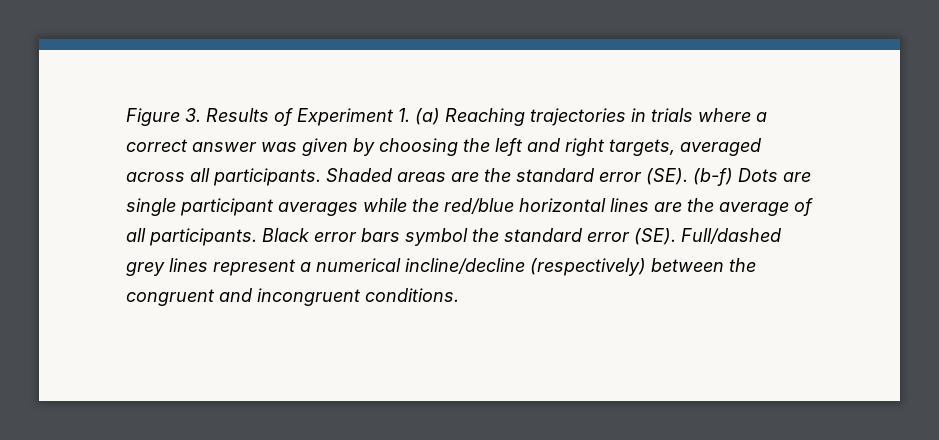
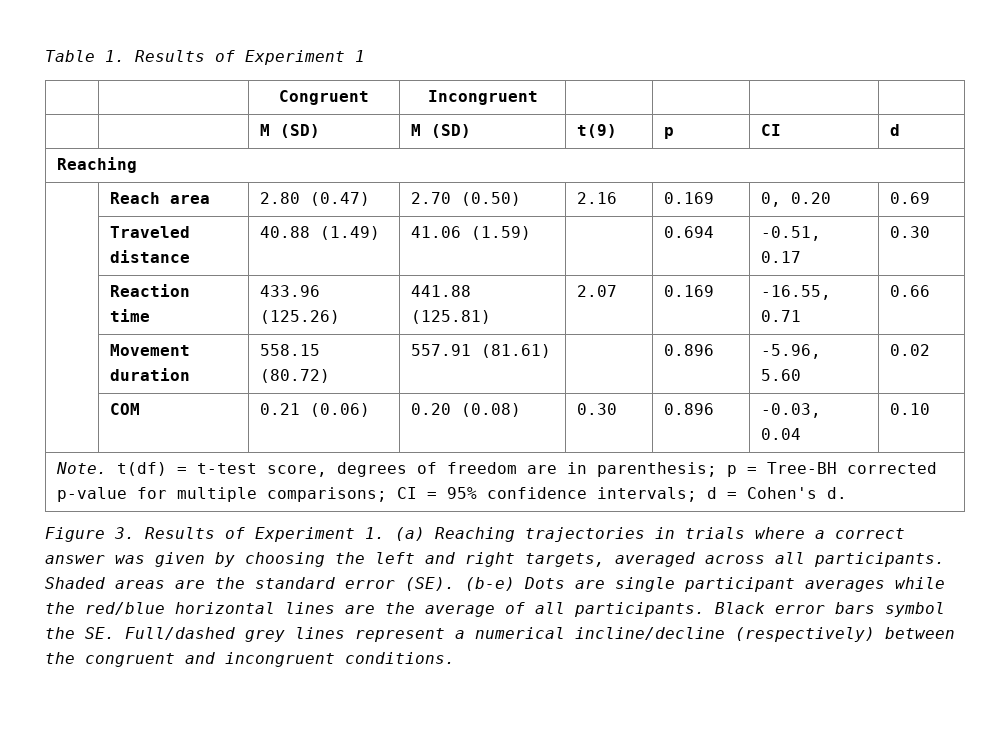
(126, 117) none -> [45,50,365,65] [279,90,369,105] [427,90,538,105] [259,124,320,138] [410,124,471,138] [576,124,617,138] [663,127,674,139] [760,124,781,136] [889,124,900,136] [56,157,137,173] [109,192,210,204] [259,192,370,206] [410,192,521,206] [576,192,617,204] [663,192,714,204] [760,192,831,207] [889,192,930,204] [109,226,190,238] [109,250,190,263] [259,226,380,240] [410,226,531,240] [663,226,714,238] [760,226,821,241] [760,251,801,263] [889,226,930,238] [109,284,190,297] [109,309,150,322] [259,285,320,297] [259,310,340,324] [410,285,471,297] [410,310,491,324] [576,285,617,297] [663,285,714,297] [760,285,831,300] [760,310,801,322] [889,285,930,297] [109,344,190,356] [109,368,190,381] [259,344,320,356] [259,369,330,383] [410,344,551,358] [663,344,714,356] [760,344,821,359] [760,369,801,381] [889,344,930,356] [109,403,140,415] [259,403,370,417] [410,403,521,417] [576,403,617,415] [663,403,714,415] [760,403,821,418] [760,428,801,440] [889,403,930,415] [55,462,937,477] [56,487,847,502] Table 1. Results of Experiment 1 // | | Congruent | Incongruent | | | | // | | M (SD) | M (SD) | t(9) | p | CI | d // Reaching // | Reach area | 2.80 (0.47) | 2.70 (0.50) | 2.16 | 0.169 | 0, 0.20 | 0.69 // | Traveled distance | 40.88 (1.49) | 41.06 (1.59) | | 0.694 | -0.51, 0.17 | 0.30 // | Reaction time | 433.96 (125.26) | 441.88 (125.81) | 2.07 | 0.169 | -16.55, 0.71 | 0.66 // | Movement duration | 558.15 (80.72) | 557.91 (81.61) | | 0.896 | -5.96, 5.60 | 0.02 // | COM | 0.21 (0.06) | 0.20 (0.08) | 0.30 | 0.896 | -0.03, 0.04 | 0.10 // Note. t(df) = t-test score, degrees of freedom are in parenthesis; p = Tree-BH corrected p-value for multiple comparisons; CI = 95% confidence intervals; d = Cohen's d. //
[693,168,733,186] (b-f) -> [465,577,515,591] (b-e)
[504,228,676,245] standard error (SE). -> [85,627,115,639] SE.

